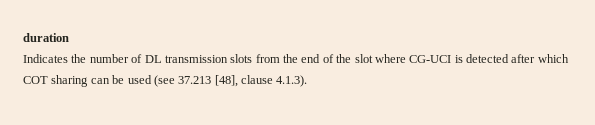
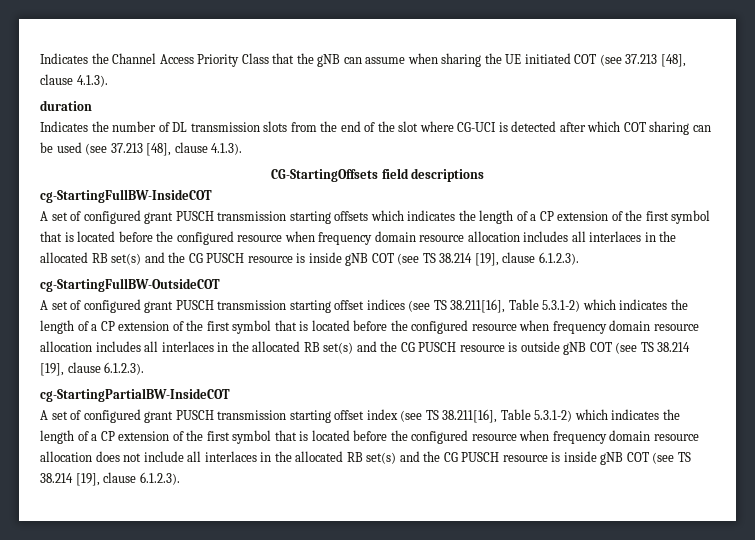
(23, 37) none -> [40,53,686,67] [40,74,108,87] Indicates the Channel Access Priority Class that the gNB can assume when sharing the UE initiated COT (see 37.213 [48], clause 4.1.3). //
(308, 81) none -> [270,168,485,182] [40,189,212,203] [40,210,711,224] [40,231,677,245] [40,252,579,266] [40,278,220,292] [40,299,688,313] [40,320,699,334] [40,341,691,355] [40,362,145,376] [40,388,230,402] [40,409,680,423] [40,430,699,444] [40,451,691,465] [40,472,180,486] // CG-StartingOffsets field descriptions // cg-StartingFullBW-InsideCOT // A set of configured grant PUSCH transmission starting offsets which indicates the length of a CP extension of the first symbol that is located before the configured resource when frequency domain resource allocation includes all interlaces in the allocated RB set(s) and the CG PUSCH resource is inside gNB COT (see TS 38.214 [19], clause 6.1.2.3). // cg-StartingFullBW-OutsideCOT // A set of configured grant PUSCH transmission starting offset indices (see TS 38.211[16], Table 5.3.1-2) which indicates the length of a CP extension of the first symbol that is located before the configured resource when frequency domain resource allocation includes all interlaces in the allocated RB set(s) and the CG PUSCH resource is outside gNB COT (see TS 38.214 [19], clause 6.1.2.3). // cg-StartingPartialBW-InsideCOT // A set of configured grant PUSCH transmission starting offset index (see TS 38.211[16], Table 5.3.1-2) which indicates the length of a CP extension of the first symbol that is located before the configured resource when frequency domain resource allocation does not include all interlaces in the allocated RB set(s) and the CG PUSCH resource is inside gNB COT (see TS 38.214 [19], clause 6.1.2.3).

